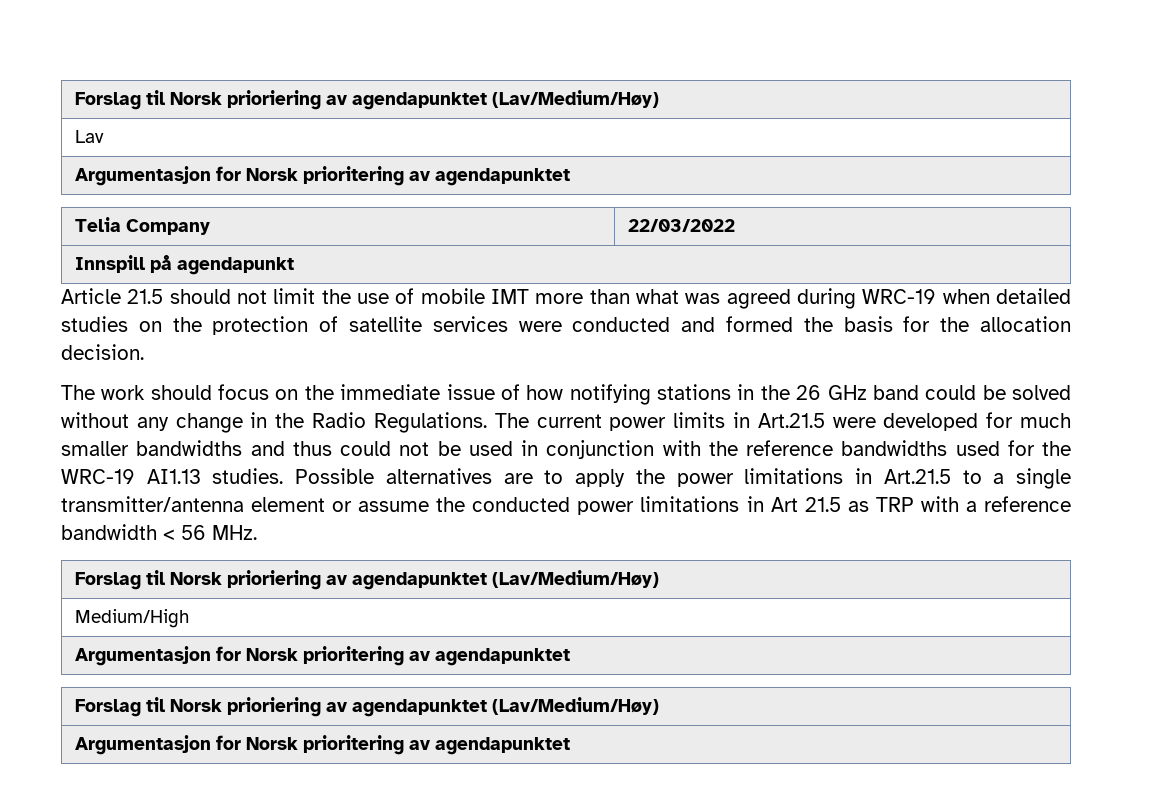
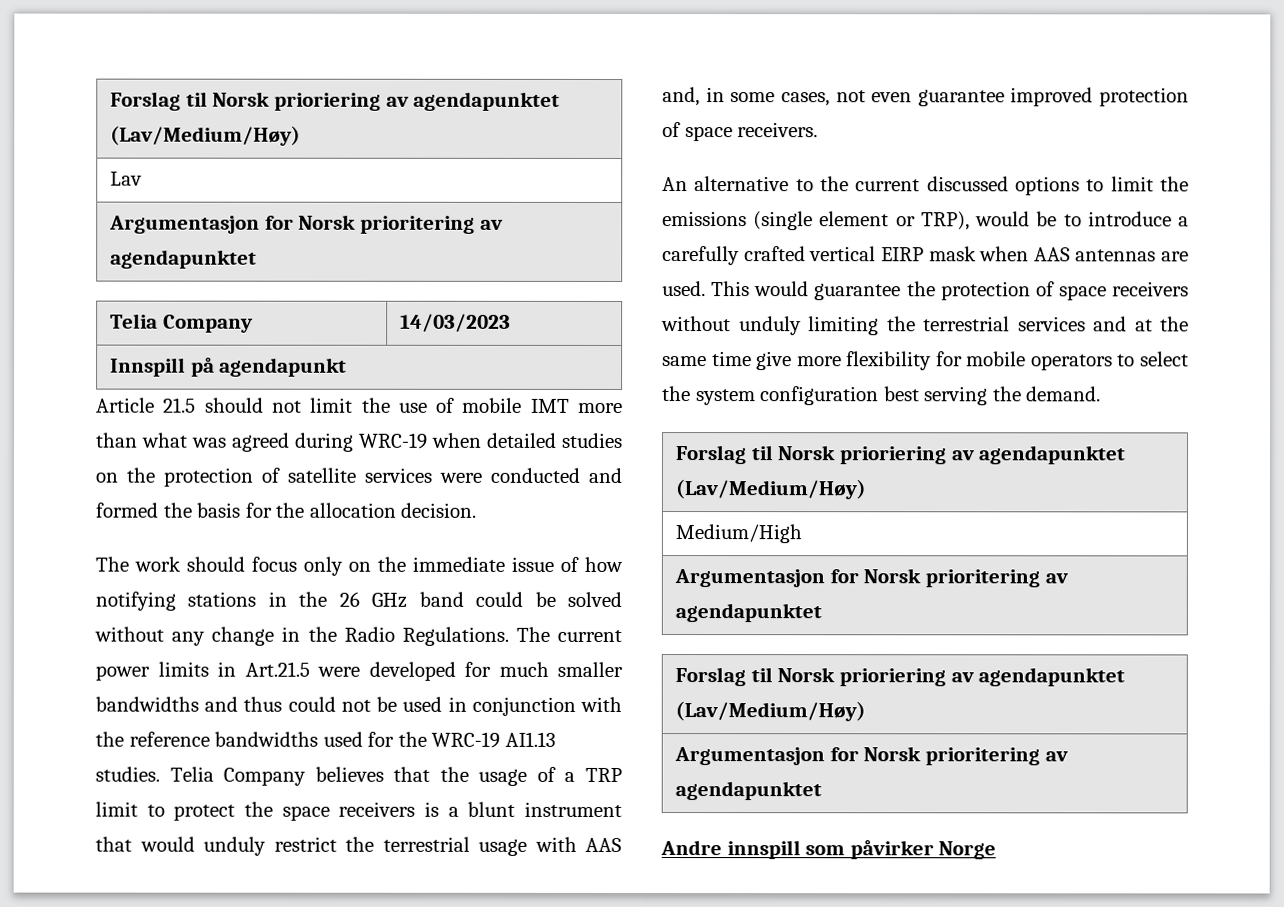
[627,219,735,232] 22/03/2022 -> [400,313,512,332] 14/03/2023
(270, 392) none -> [303,556,343,576] only
[295,468,1072,489] [61,496,1072,515] [61,524,257,540] Possible alternatives are to apply the power limitations in Art.21.5 to a single transmitter/antenna element or assume the conducted power limitations in Art 21.5 as TRP with a reference bandwidth < 56 MHz. -> [169,766,622,786] [95,801,622,821] [95,836,622,856] [662,87,1189,107] [662,122,819,142] [662,176,1189,196] [662,211,1189,231] [662,246,1189,266] [662,281,1189,301] [661,316,1189,336] [662,351,1189,371] [662,386,1102,406] Telia Company believes that the usage of a TRP limit to protect the space receivers is a blunt instrument that would unduly restrict the terrestrial usage with AAS and, in some cases, not even guarantee improved protection of space receivers. // An alternative to the current discussed options to limit the emissions (single element or TRP), would be to introduce a carefully crafted vertical EIRP mask when AAS antennas are used. This would guarantee the protection of space receivers without unduly limiting the terrestrial services and at the same time give more flexibility for mobile operators to select the system configuration best serving the demand.
(570, 746) none -> [660,840,997,860] // Andre innspill som påvirker Norge

